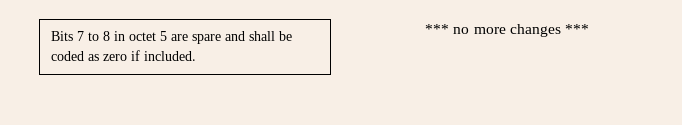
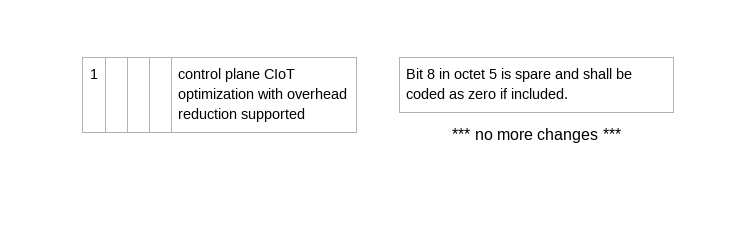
[50,31,99,41] Bits 7 to -> [90,69,98,79] [178,68,296,82] [178,88,348,102] [178,108,306,122] [406,68,424,79] 1 | | | | control plane CIoT optimization with overhead reduction supported // Bit
[170,34,188,41] are -> [501,68,512,79] is

